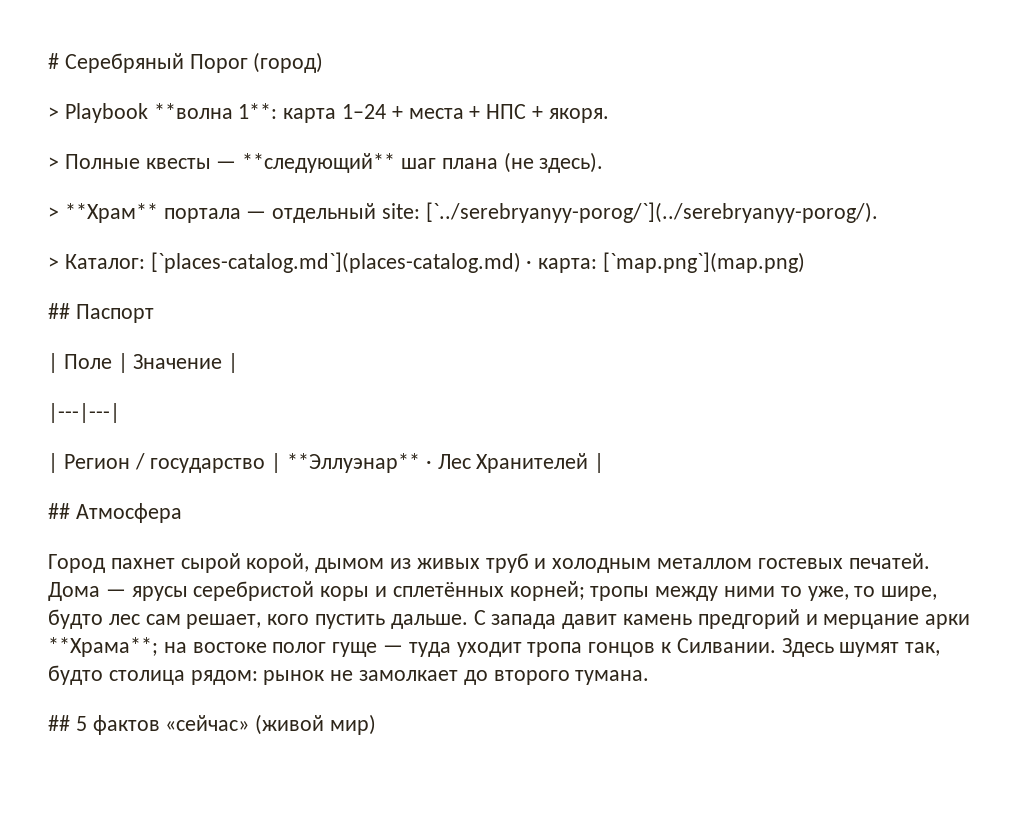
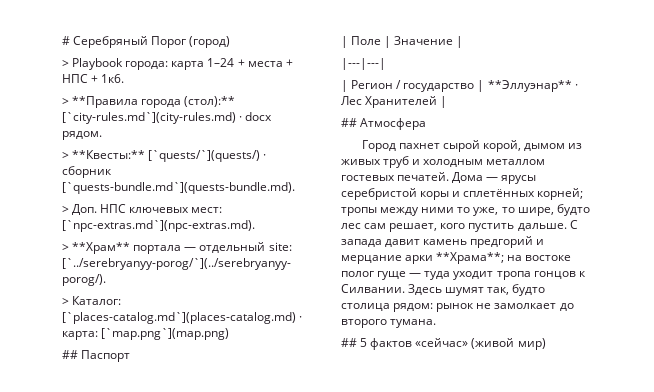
[153,103,278,119] **волна 1**: -> [125,61,169,70] города:
[548,108,609,123] [48,152,604,173] якоря. // > Полные квесты — **следующий** шаг плана (не здесь). -> [101,74,125,83] [62,96,236,108] [62,112,273,124] [62,131,102,140] [62,150,267,162] [62,166,112,178] [62,182,295,194] [62,204,223,215] [62,220,255,232] 1к6. // > **Правила города (стол):** [`city-rules.md`](city-rules.md) · docx рядом. // > **Квесты:** [`quests/`](quests/) · сборник [`quests-bundle.md`](quests-bundle.md). // > Доп. НПС ключевых мест: [`npc-extras.md`](npc-extras.md).

